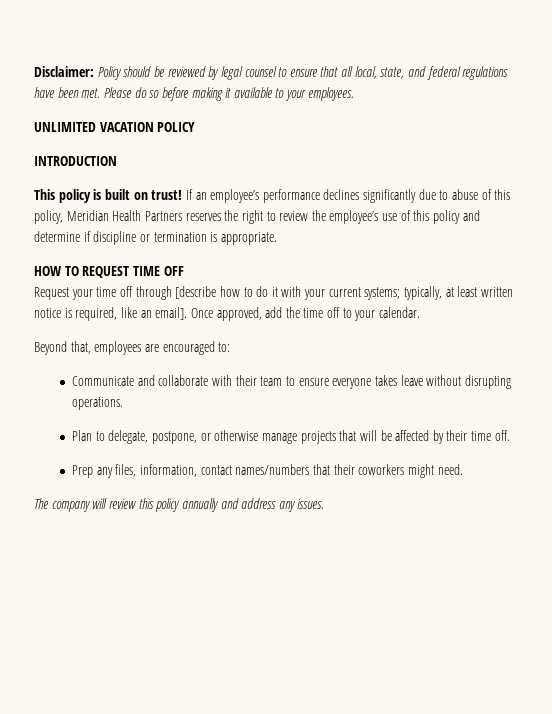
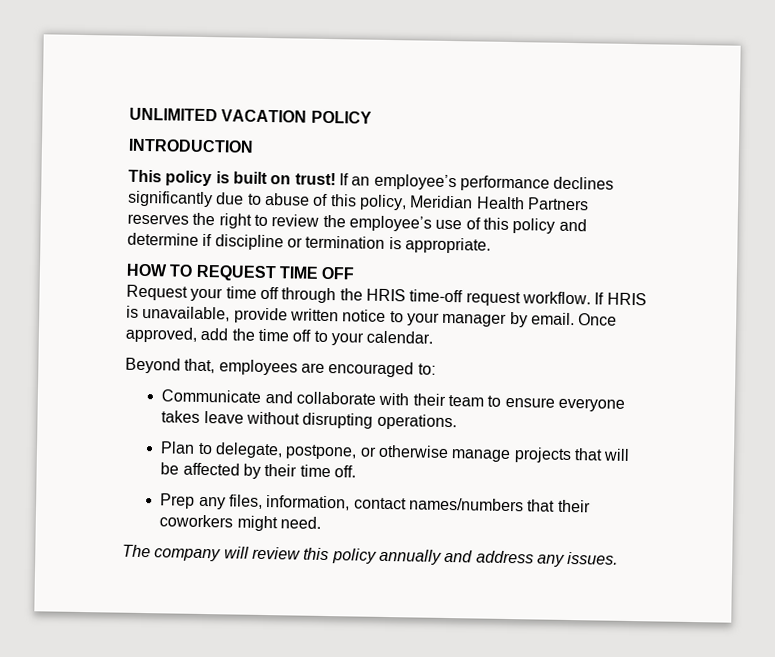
[34,66,509,80] [34,87,354,101] Disclaimer: Policy should be reviewed by legal counsel to ensure that all local, state, and federal regulations have been met. Please do so before making it available to your employees. // -> (129, 114) none
[175,286,513,300] [34,307,188,321] [describe how to do it with your current systems; typically, at least written notice is required, like an email]. -> [339,288,647,307] [126,305,575,328] the HRIS time-off request workflow. If HRIS is unavailable, provide written notice to your manager by email.

